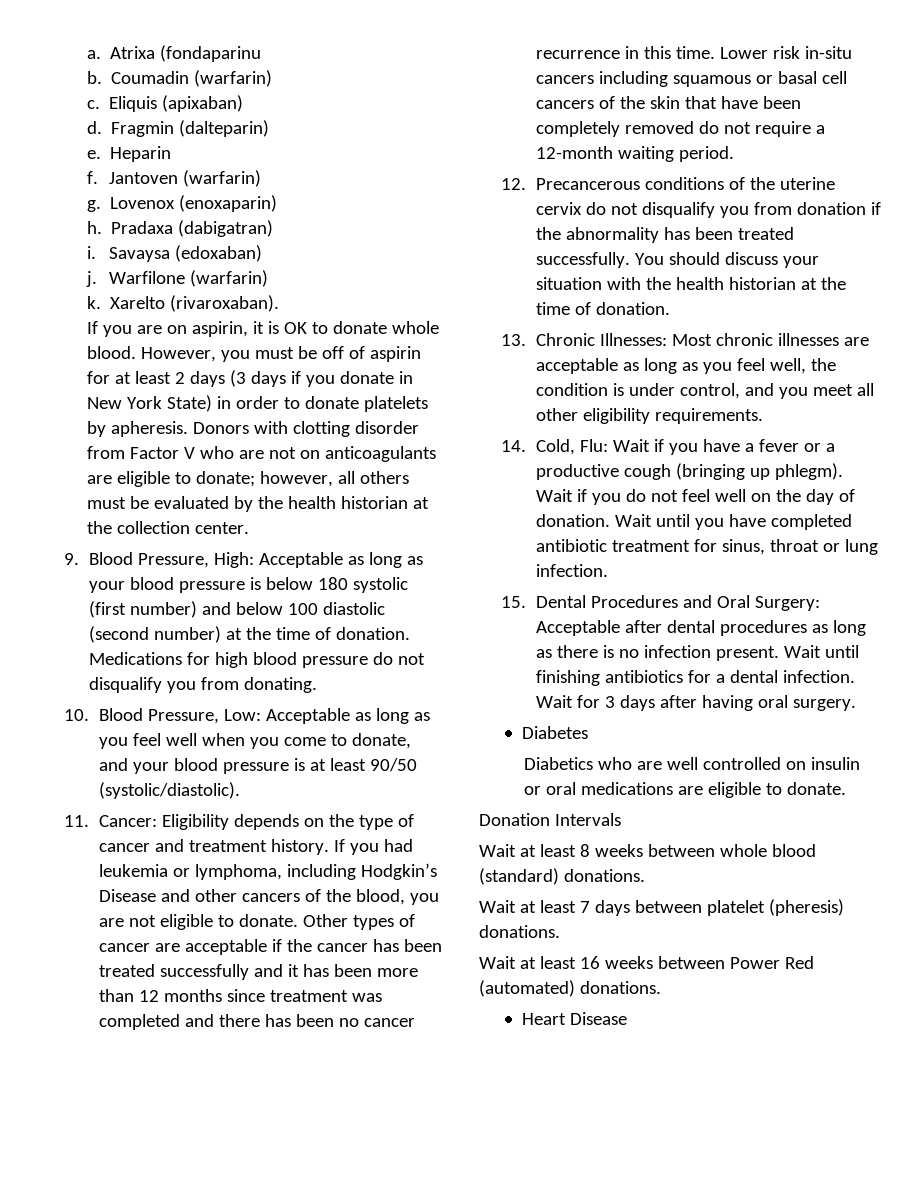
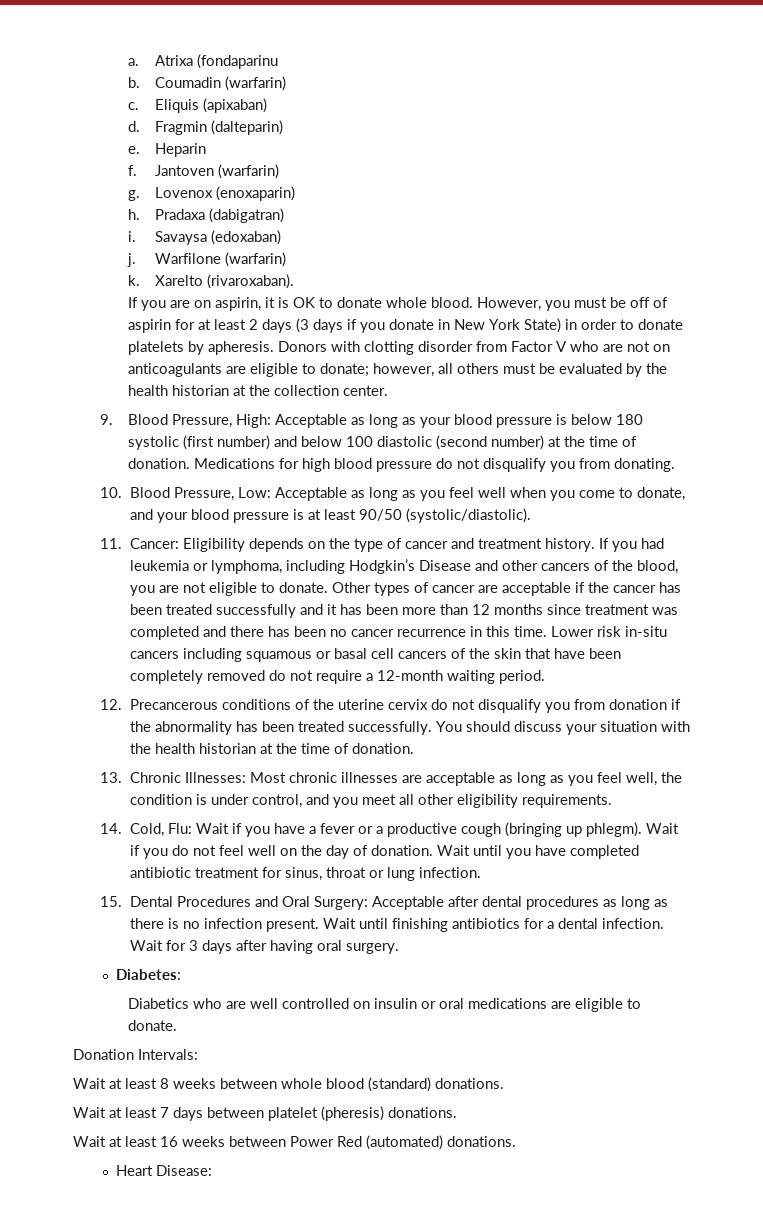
[521,726,588,739] Diabetes -> [116,969,182,980] Diabetes:
[554,813,621,826] Intervals -> [138,1049,198,1060] Intervals:
[569,1012,627,1025] Disease -> [156,1165,213,1176] Disease:

